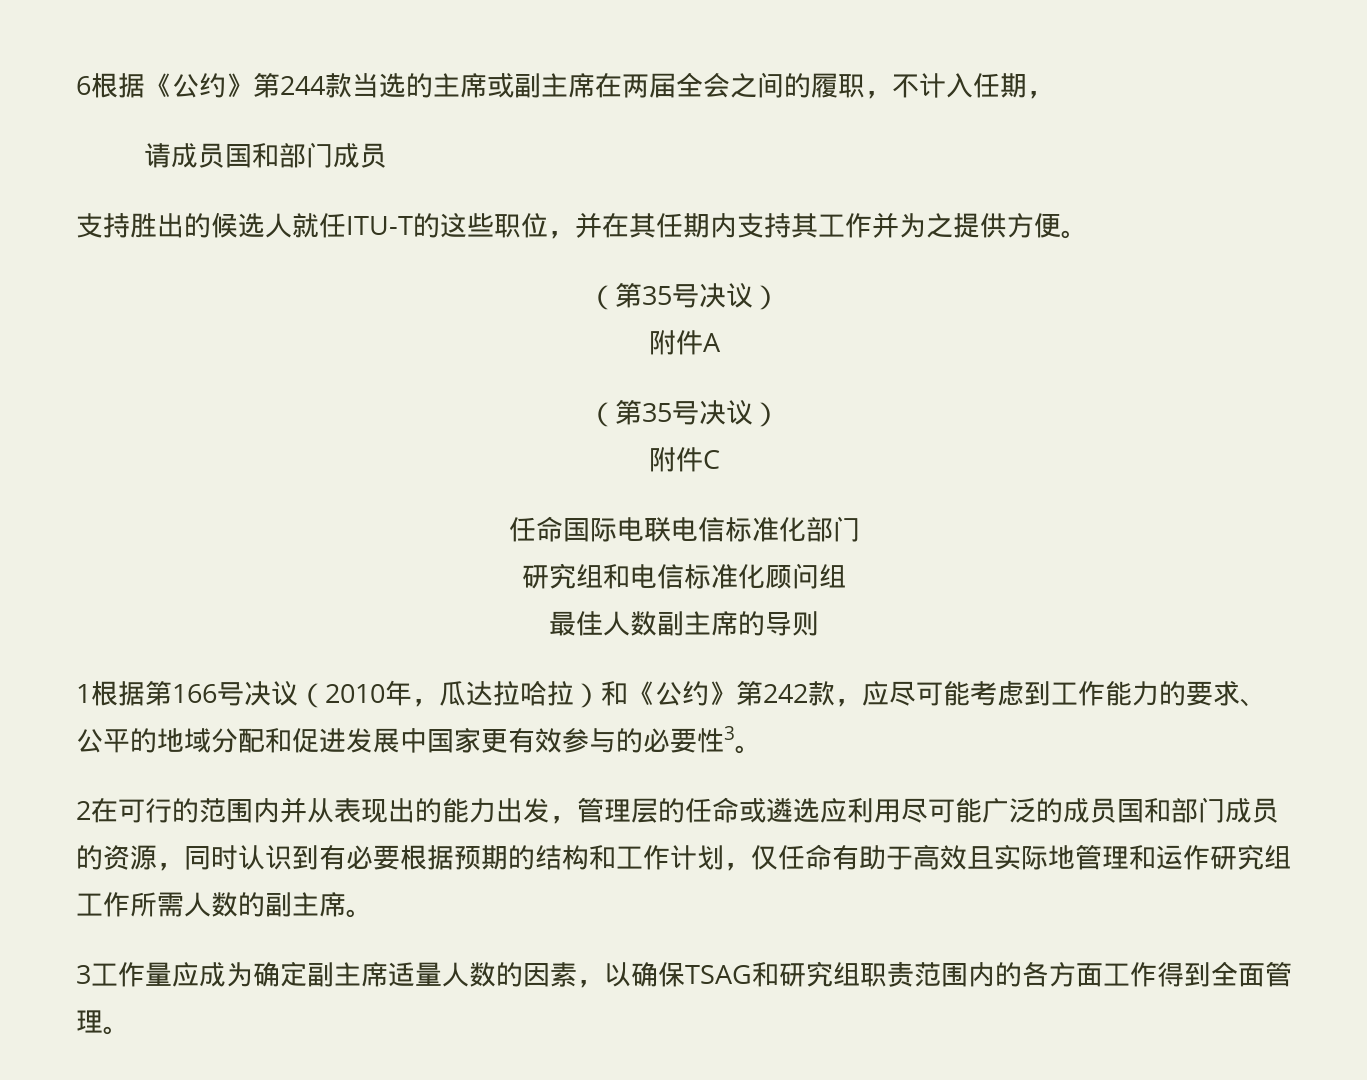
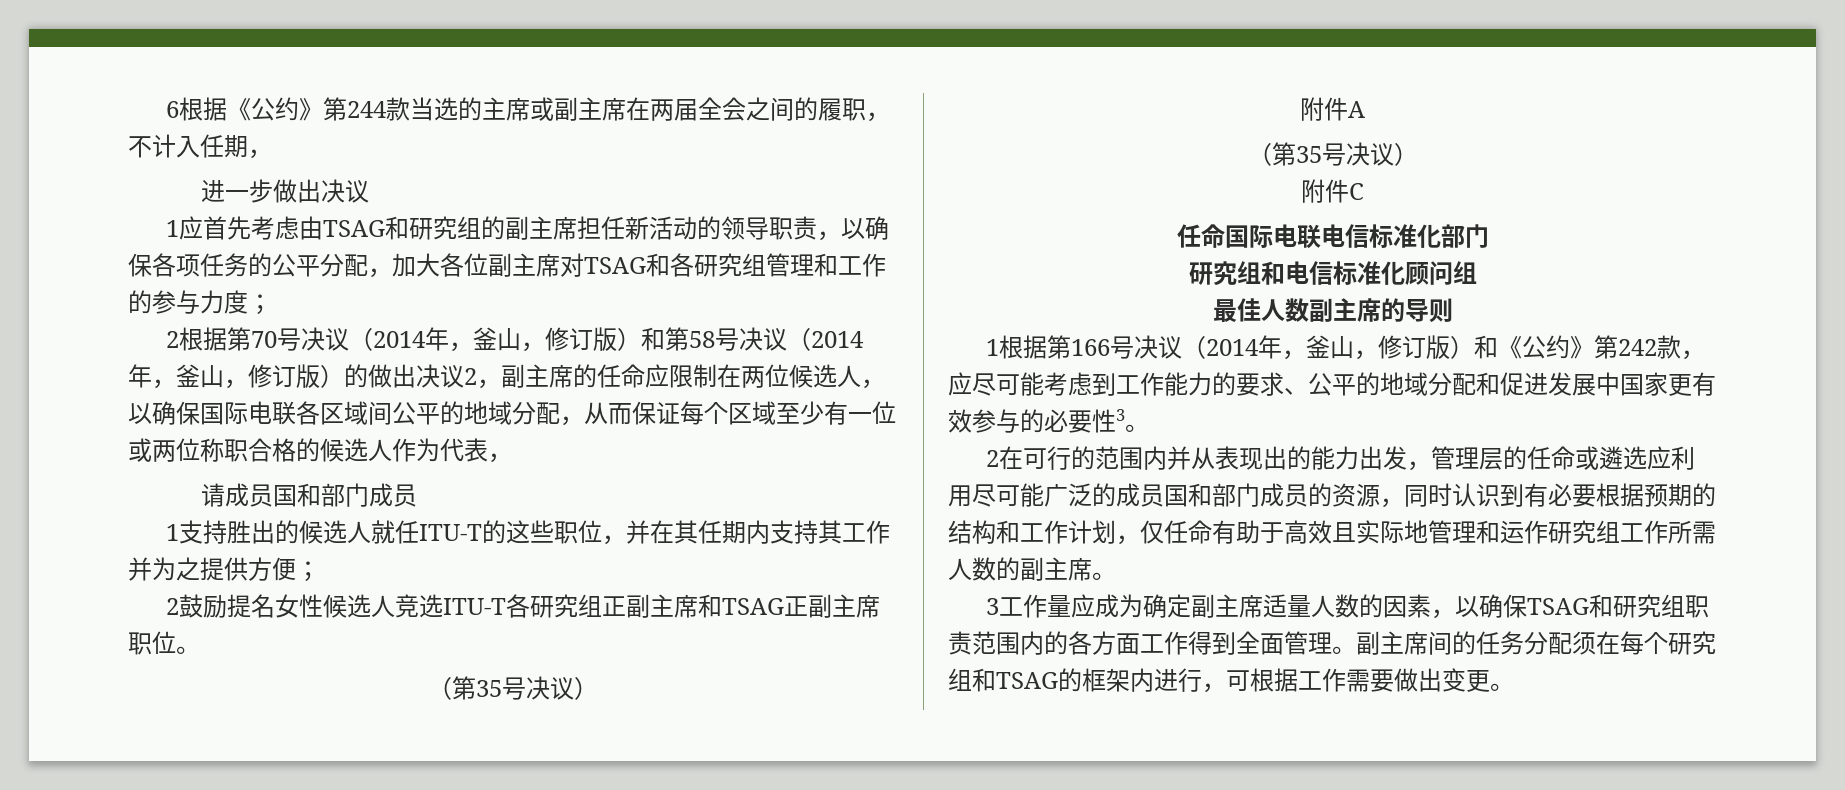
(1054, 94) none -> [200,179,369,203] [165,216,889,241] [128,253,886,278] [128,290,272,315] [165,327,864,352] [128,364,885,389] [128,401,896,426] [128,438,512,463] // 进一步做出决议 // 1应首先考虑由TSAG和研究组的副主席担任新活动的领导职责，以确保各项任务的公平分配，加大各位副主席对TSAG和各研究组管理和工作的参与力度； // 2根据第70号决议（2014年，釜山，修订版）和第58号决议（2014年，釜山，修订版）的做出决议2，副主席的任命应限制在两位候选人，以确保国际电联各区域间公平的地域分配，从而保证每个区域至少有一位或两位称职合格的候选人作为代表，
(388, 155) none -> [165,524,179,541] 1
(1061, 225) none -> [296,561,320,582] [165,594,880,618] [128,631,176,655] ； // 2鼓励提名女性候选人竞选ITU-T各研究组正副主席和TSAG正副主席职位
[325,680,574,707] 2010年，瓜达拉哈拉 -> [1205,335,1450,360] 2014年，釜山，修订版
(130, 1030) none -> [1356,631,1716,655] [948,668,1514,693] 副主席间的任务分配须在每个研究组和TSAG的框架内进行，可根据工作需要做出变更。

